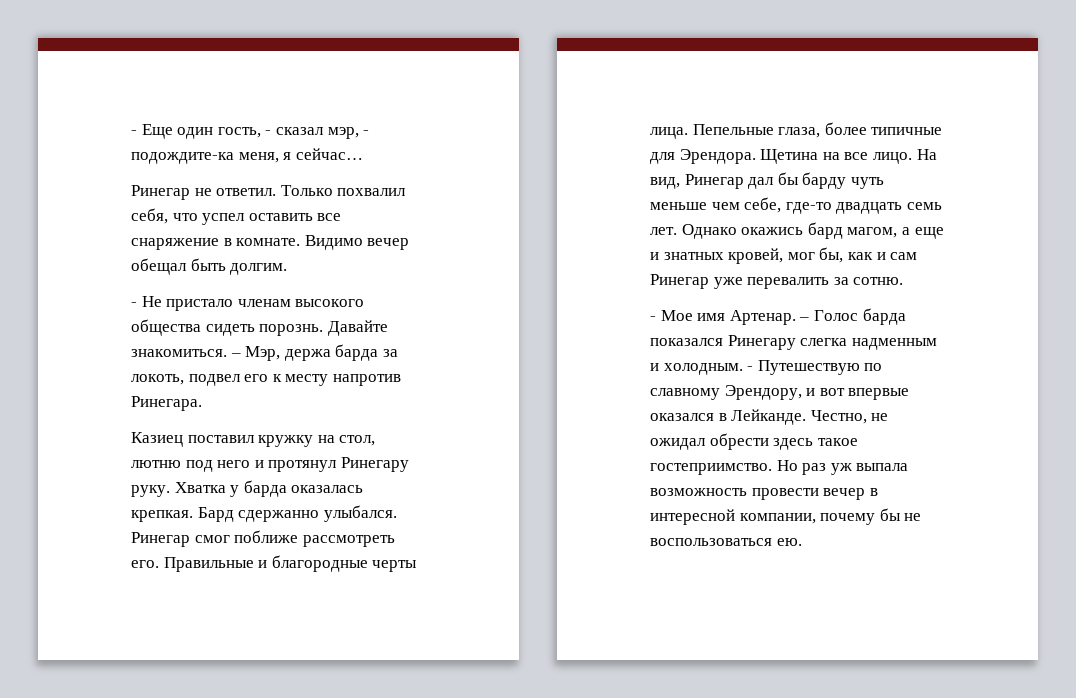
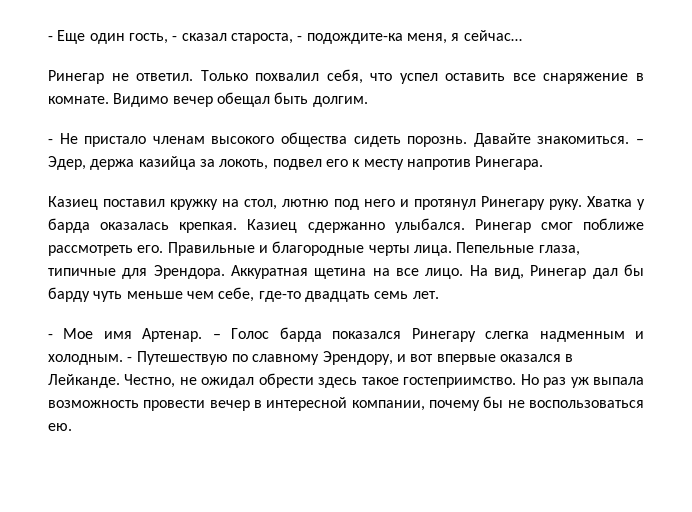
[327,127,359,139] мэр, -> [230,33,293,44] староста,
[245,344,379,361] Мэр, держа барда -> [48,156,196,170] Эдер, держа казийца
[197,507,234,522] Бард -> [247,219,298,233] Казиец
[824,122,867,135] более -> (580, 250) none
[760,149,819,164] Щетина -> [231,265,367,279] Аккуратная щетина
[681,222,944,239] [650,247,918,264] [650,274,904,289] Однако окажись бард магом, а еще и знатных кровей, мог бы, как и сам Ринегар уже перевалить за сотню. -> (439, 295) none

